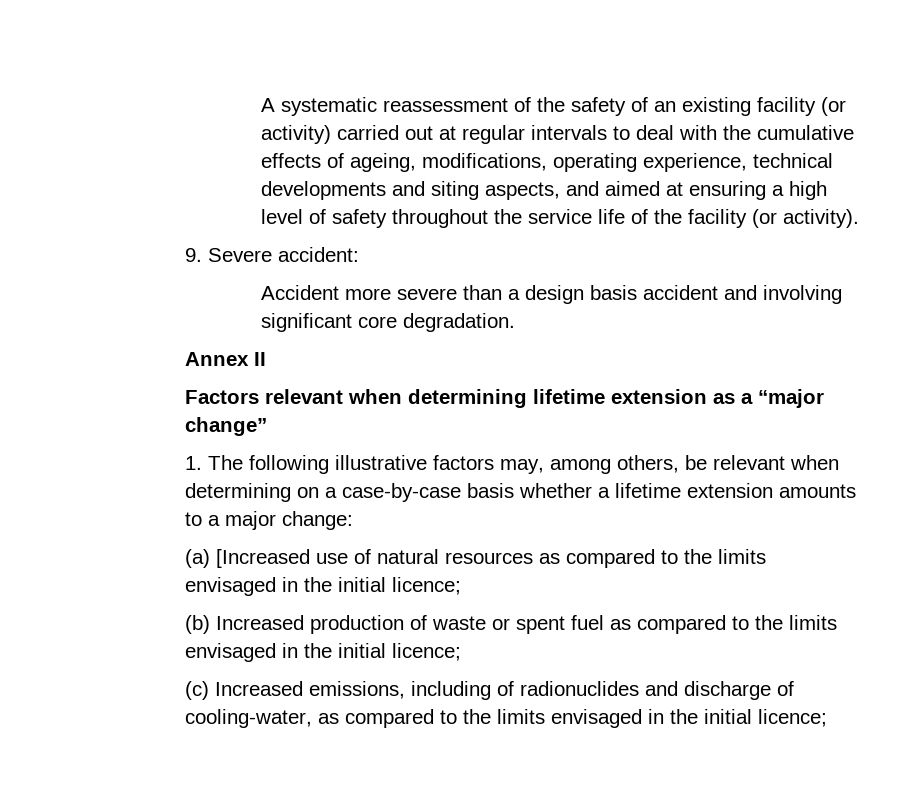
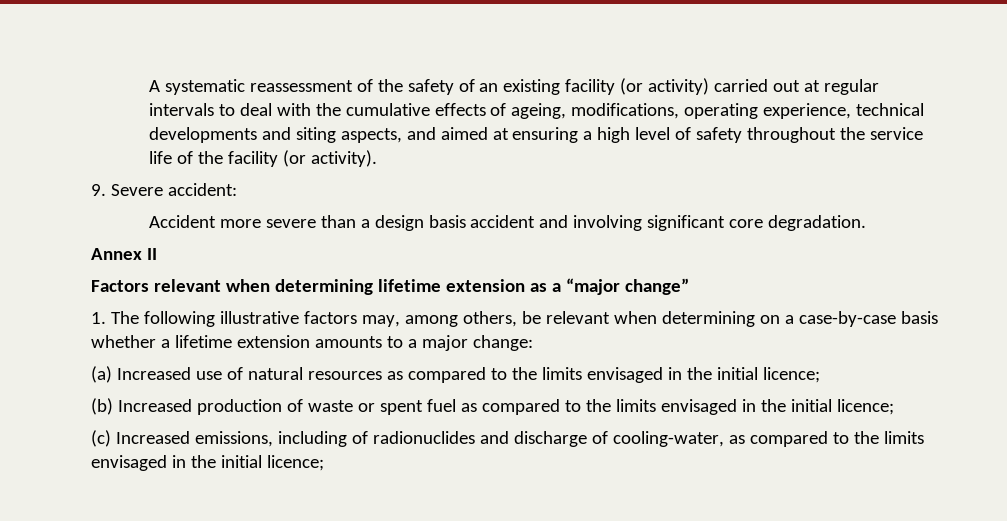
[216,549,311,568] [Increased -> [117,367,192,380] Increased

